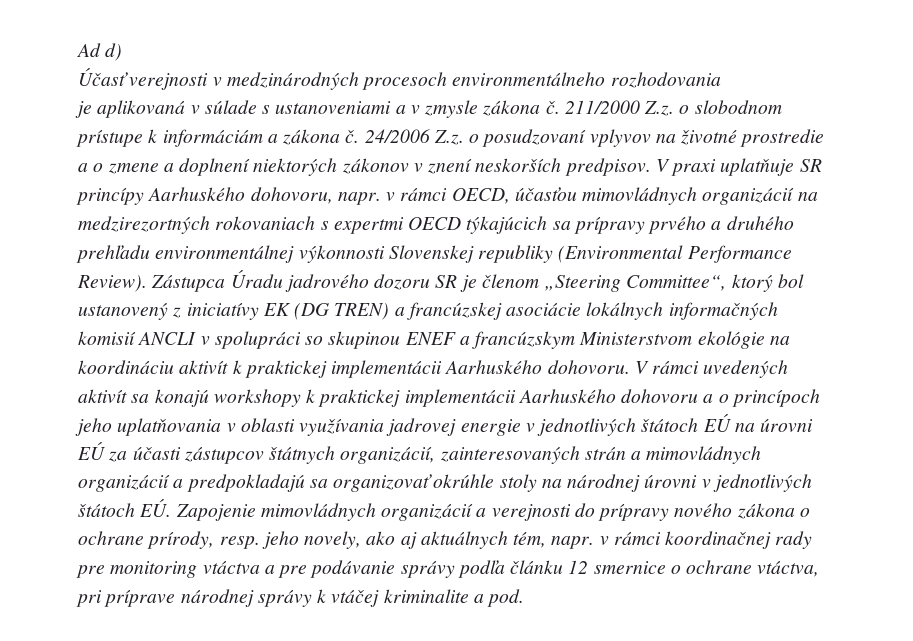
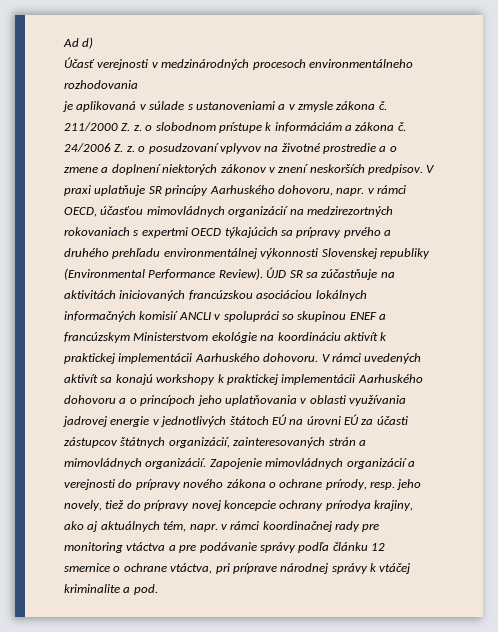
[644,101,675,116] Z.z. -> [121,123,142,131] Z. z.
[433,130,464,145] Z.z. -> [114,144,135,152] Z. z.
[151,269,804,292] [78,302,582,320] Zástupca Úradu jadrového dozoru SR je členom „Steering Committee“, ktorý bol ustanovený z iniciatívy EK (DG TREN) a francúzskej asociácie -> [266,267,395,280] [64,290,313,301] ÚJD SR sa zúčastňuje na aktivitách iniciovaných francúzskou asociáciou
[78,474,812,492] [78,498,172,517] organizácií a predpokladajú sa organizovať okrúhle stoly na národnej úrovni v jednotlivých štátoch EÚ. -> [145,458,207,469] organizácií.
(362, 540) none -> [105,500,413,511] tiež do prípravy novej koncepcie ochrany prírodya krajiny,

